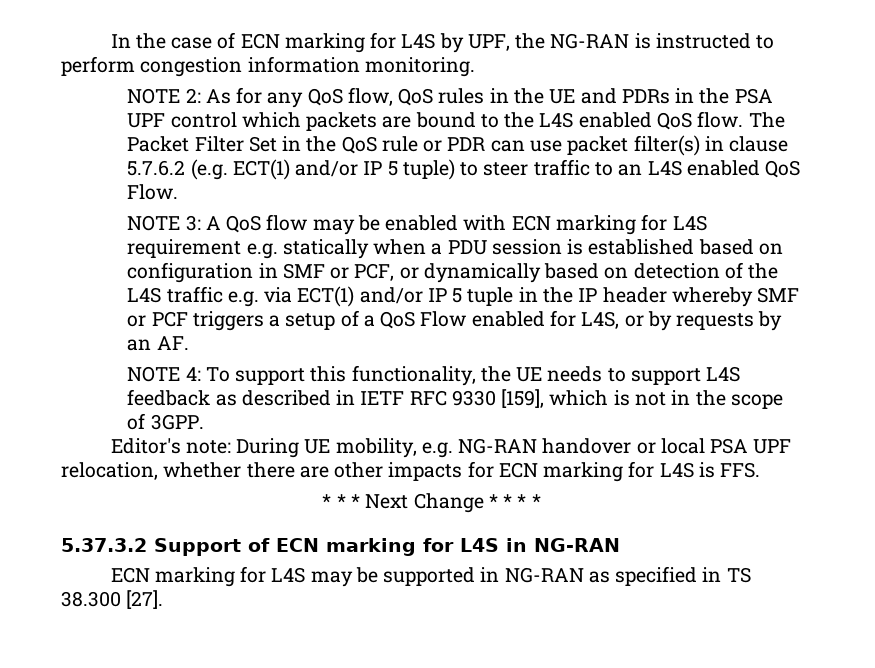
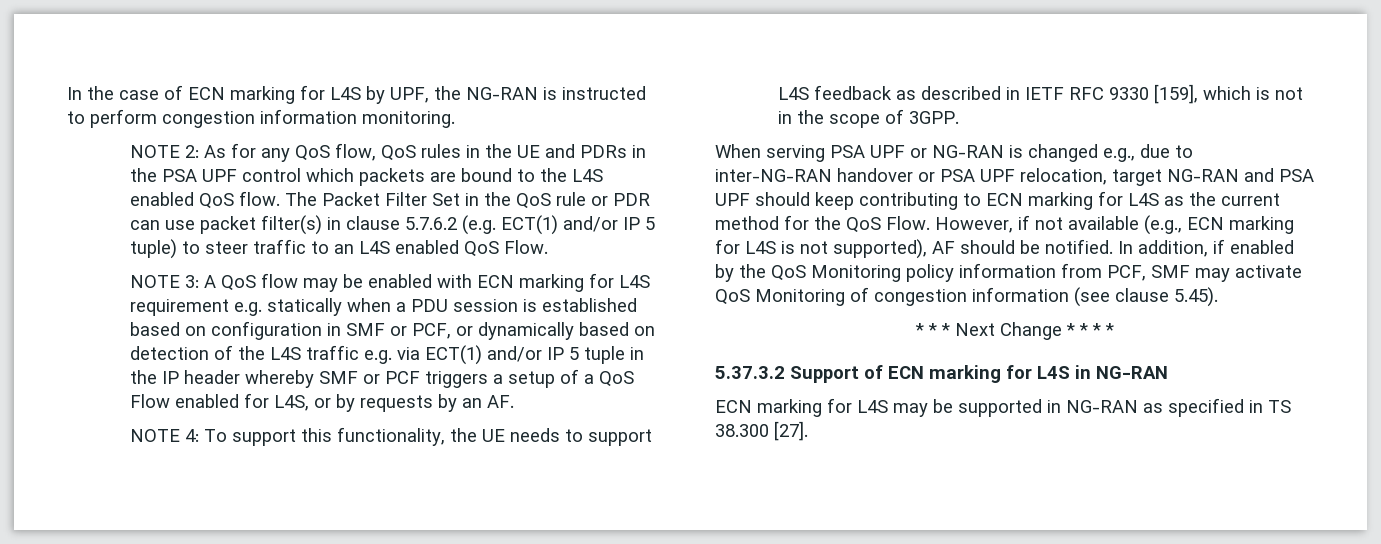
[110,438,538,458] Editor's note: During UE mobility, e.g. NG-RAN -> [715,144,1193,162] [715,169,832,182] When serving PSA UPF or NG-RAN is changed e.g., due to inter-NG-RAN
[660,438,705,454] local -> (935, 177) none
[163,461,494,481] whether there are other impacts for -> [1112,168,1314,186] [715,191,1280,210] [715,215,1182,235] target NG-RAN and PSA UPF should keep contributing to ECN marking for L4S as the current method for the QoS Flow. However, if not available (e.g.,
[720,462,761,478] FFS. -> [800,239,1294,259] [715,263,1302,282] [715,287,1218,307] not supported), AF should be notified. In addition, if enabled by the QoS Monitoring policy information from PCF, SMF may activate QoS Monitoring of congestion information (see clause 5.45).

